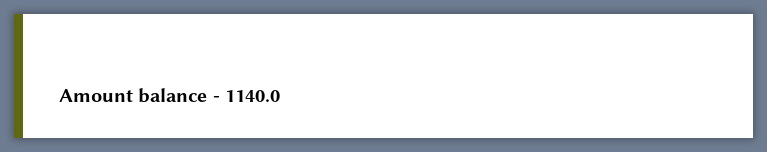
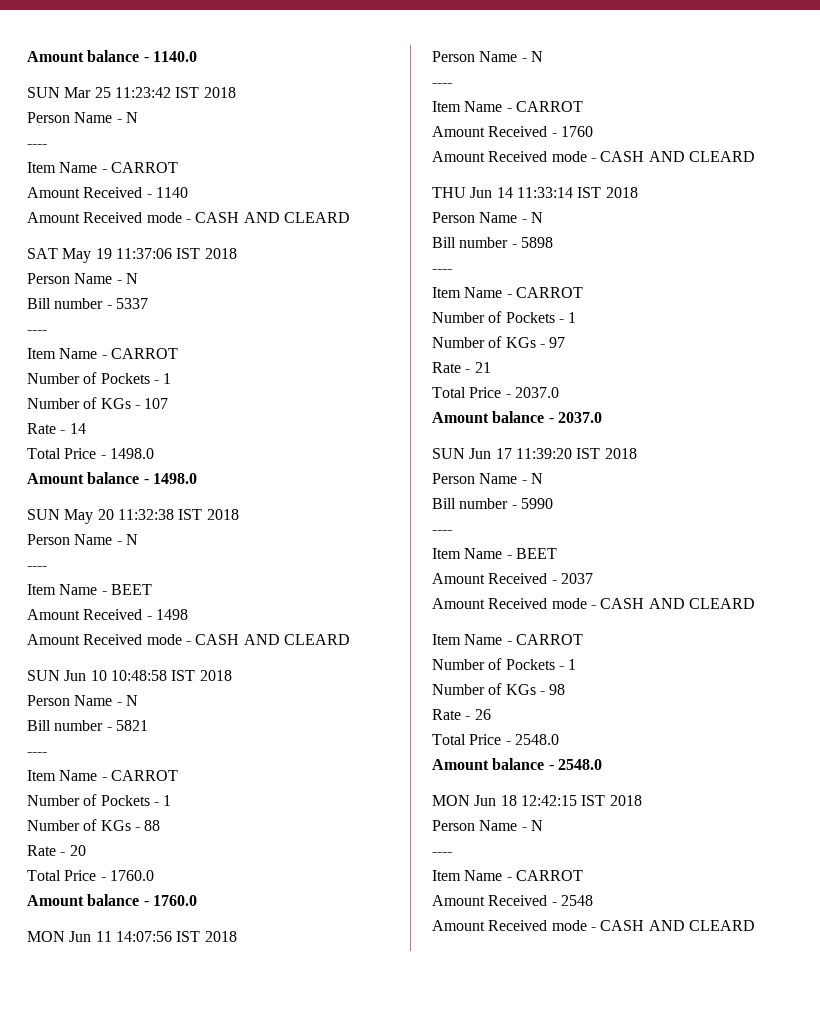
(281, 96) none -> [27,87,236,98] [27,112,138,123] [27,144,47,148] [27,162,178,173] [27,187,188,198] [27,212,350,223] [27,248,237,263] [27,273,138,284] [27,298,148,309] [27,330,47,334] [27,348,178,359] [27,372,172,384] [27,397,169,409] [27,423,86,434] [27,448,154,459] [27,472,197,484] [27,509,239,524] [27,534,138,545] [27,566,47,570] [27,584,152,595] [27,609,188,620] [27,634,350,645] [27,670,232,681] [27,695,138,706] [27,720,148,731] [27,752,47,756] [27,770,178,781] [27,794,172,806] [27,819,161,831] [27,845,86,856] [27,870,154,881] [27,894,197,906] [27,931,237,942] [432,51,543,62] [432,83,452,87] [432,101,583,112] [432,126,593,137] [432,151,755,162] [432,187,638,198] [432,212,543,223] [432,237,553,248] [432,269,452,273] [432,287,583,298] [432,311,577,323] [432,336,566,348] [432,362,491,373] [432,387,559,398] [432,411,602,423] [432,448,637,459] [432,473,543,484] [432,498,553,509] [432,530,452,534] [432,548,557,559] [432,573,593,584] [432,598,755,609] [432,634,583,645] [432,658,577,670] [432,683,566,695] [432,709,491,720] [432,734,559,745] [432,758,602,770] [432,795,642,806] [432,820,543,831] [432,852,452,856] [432,870,583,881] [432,895,593,906] [432,920,755,931] // SUN Mar 25 11:23:42 IST 2018 // Person Name - N // ---- // Item Name - CARROT // Amount Received - 1140 // Amount Received mode - CASH AND CLEARD // SAT May 19 11:37:06 IST 2018 // Person Name - N // Bill number - 5337 // ---- // Item Name - CARROT // Number of Pockets - 1 // Number of KGs - 107 // Rate - 14 // Total Price - 1498.0 // Amount balance - 1498.0 // SUN May 20 11:32:38 IST 2018 // Person Name - N // ---- // Item Name - BEET // Amount Received - 1498 // Amount Received mode - CASH AND CLEARD // SUN Jun 10 10:48:58 IST 2018 // Person Name - N // Bill number - 5821 // ---- // Item Name - CARROT // Number of Pockets - 1 // Number of KGs - 88 // Rate - 20 // Total Price - 1760.0 // Amount balance - 1760.0 // MON Jun 11 14:07:56 IST 2018 // Person Name - N // ---- // Item Name - CARROT // Amount Received - 1760 // Amount Received mode - CASH AND CLEARD // THU Jun 14 11:33:14 IST 2018 // Person Name - N // Bill number - 5898 // ---- // Item Name - CARROT // Number of Pockets - 1 // Number of KGs - 97 // Rate - 21 // Total Price - 2037.0 // Amount balance - 2037.0 // SUN Jun 17 11:39:20 IST 2018 // Person Name - N // Bill number - 5990 // ---- // Item Name - BEET // Amount Received - 2037 // Amount Received mode - CASH AND CLEARD // Item Name - CARROT // Number of Pockets - 1 // Number of KGs - 98 // Rate - 26 // Total Price - 2548.0 // Amount balance - 2548.0 // MON Jun 18 12:42:15 IST 2018 // Person Name - N // ---- // Item Name - CARROT // Amount Received - 2548 // Amount Received mode - CASH AND CLEARD

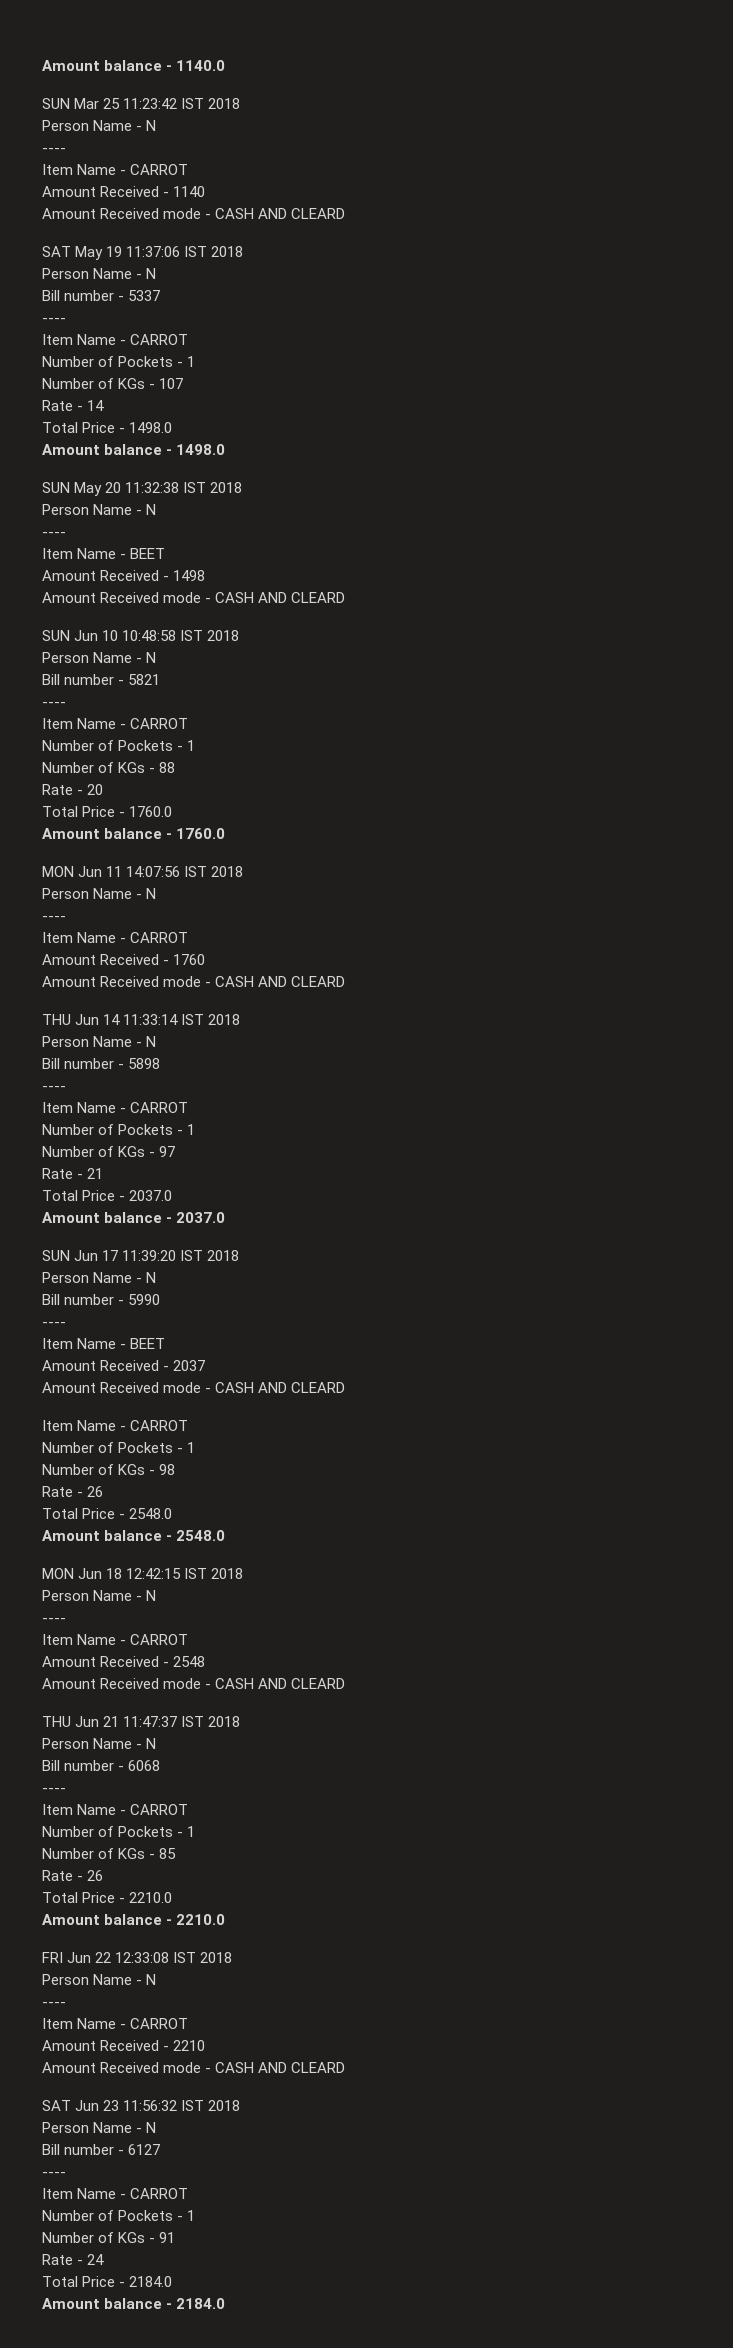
(755, 925) none -> [42,1716,241,1727] [42,1738,157,1749] [42,1760,161,1771] [42,1788,66,1793] [42,1804,189,1815] [42,1826,196,1837] [42,1848,177,1859] [42,1870,104,1881] [42,1892,173,1903] [42,1914,226,1925] [42,1952,233,1963] [42,1974,157,1985] [42,2002,66,2007] [42,2018,189,2029] [42,2040,206,2051] [42,2062,346,2073] [42,2100,241,2111] [42,2122,157,2133] [42,2144,161,2155] [42,2172,66,2177] [42,2188,189,2199] [42,2210,196,2221] [42,2232,176,2243] [42,2254,105,2265] [42,2276,173,2287] [42,2298,226,2309] // THU Jun 21 11:47:37 IST 2018 // Person Name - N // Bill number - 6068 // ---- // Item Name - CARROT // Number of Pockets - 1 // Number of KGs - 85 // Rate - 26 // Total Price - 2210.0 // Amount balance - 2210.0 // FRI Jun 22 12:33:08 IST 2018 // Person Name - N // ---- // Item Name - CARROT // Amount Received - 2210 // Amount Received mode - CASH AND CLEARD // SAT Jun 23 11:56:32 IST 2018 // Person Name - N // Bill number - 6127 // ---- // Item Name - CARROT // Number of Pockets - 1 // Number of KGs - 91 // Rate - 24 // Total Price - 2184.0 // Amount balance - 2184.0

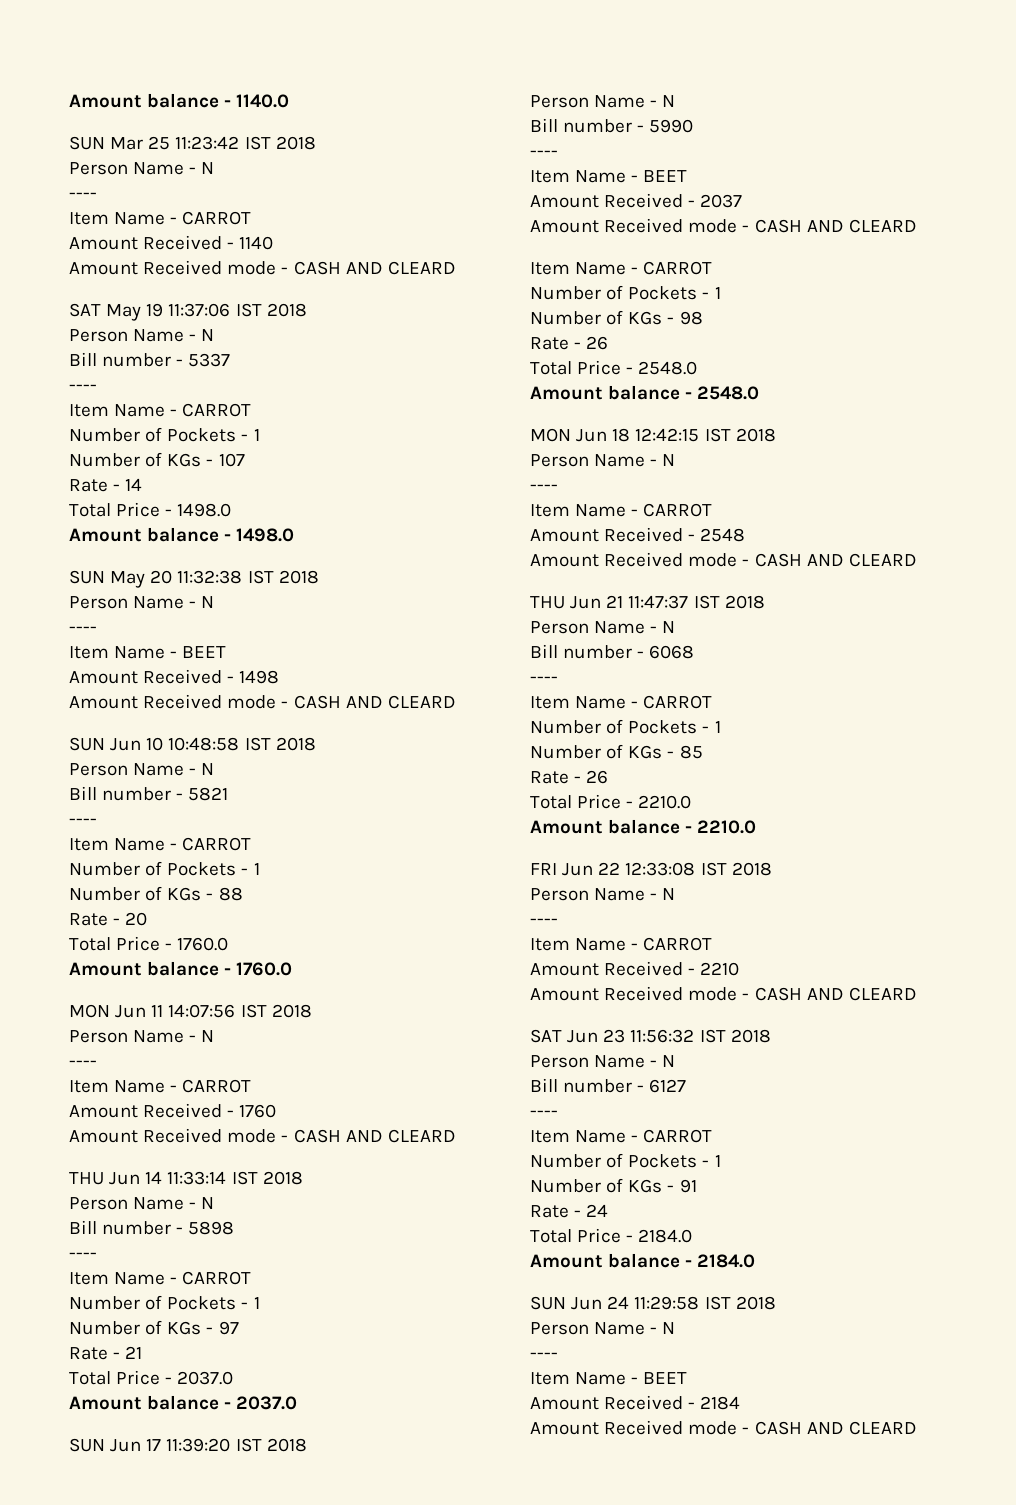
(226, 2303) none -> [530,1296,776,1310] [530,1322,676,1335] [530,1352,558,1359] [530,1372,688,1385] [530,1395,741,1410] [530,1420,917,1435] // SUN Jun 24 11:29:58 IST 2018 // Person Name - N // ---- // Item Name - BEET // Amount Received - 2184 // Amount Received mode - CASH AND CLEARD

